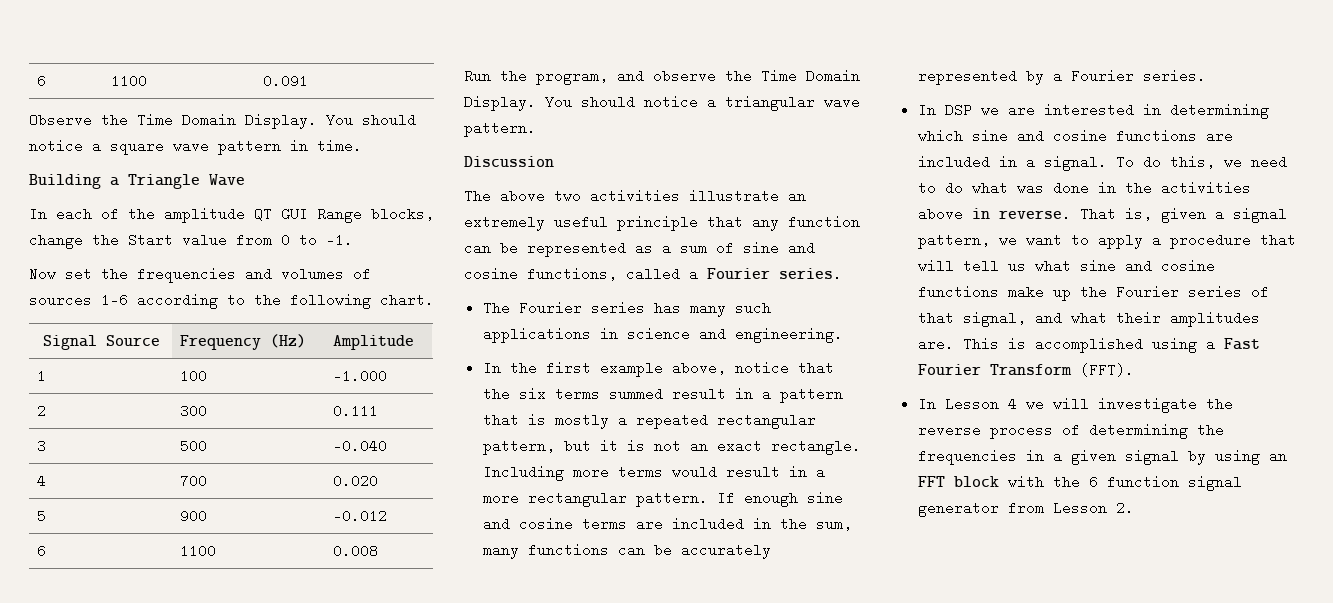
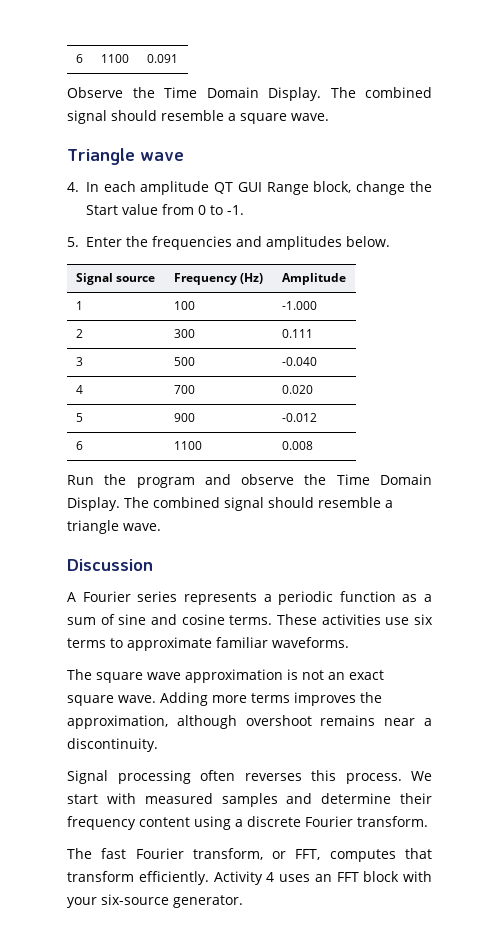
[326,113,416,127] [29,139,362,155] [29,174,245,189] [29,207,155,221] You should notice a square wave pattern in time. // Building a Triangle Wave // In each of the -> [330,87,432,98] [67,110,329,124] [67,148,184,165] [67,181,136,192] The combined signal should resemble a square wave. // Triangle wave // 4. In each
[371,207,434,221] blocks, -> [313,181,352,193] block,
[29,267,92,281] Now set -> [67,237,122,247] 5. Enter
[281,267,371,281] [29,293,434,309] [42,335,160,350] volumes of sources 1-6 according to the following chart. // Signal Source -> [265,236,390,250] [75,273,155,285] amplitudes below. // Signal source
[536,69,608,85] program, -> [136,477,195,488] program
[545,95,860,111] [464,121,536,137] [464,156,554,167] [464,189,806,203] [464,215,860,231] [464,241,626,257] You should notice a triangular wave pattern. // Discussion // The above two activities illustrate an extremely useful principle that any function can be represented -> [124,497,393,511] [67,520,161,534] [67,559,153,571] [67,591,396,605] The combined signal should resemble a triangle wave. // Discussion // A Fourier series represents a periodic function
[527,267,842,281] [482,301,771,317] [482,327,843,343] [482,361,834,377] [482,387,843,403] [482,413,816,429] [482,439,861,455] [482,465,825,481] [482,491,843,507] [482,517,852,531] [482,543,771,559] [917,69,1206,85] [917,103,1269,119] [917,129,1233,143] [917,155,1287,171] [917,181,1251,195] [917,207,1287,223] [917,233,1296,249] [917,259,1215,273] [917,285,1269,301] [917,311,1260,327] [917,337,1260,353] [917,363,1134,377] [917,397,1233,413] [917,423,1224,439] [917,449,1287,465] [917,475,1242,491] [917,501,1134,517] functions, called a Fourier series. // The Fourier series has many such applications in science and engineering. // In the first example above, notice that the six terms summed result in a pattern that is mostly a repeated rectangular pattern, but it is not an exact rectangle. Including more terms would result in a more rectangular pattern. If enough sine and cosine terms are included in the sum, many functions can be accurately represented by a Fourier series. // In DSP we are interested in determining which sine and cosine functions are included in a signal. To do this, we need to do what was done in the activities above in reverse. That is, given a signal pattern, we want to apply a procedure that will tell us what sine and cosine functions make up the Fourier series of that signal, and what their amplitudes are. This is accomplished using a Fast Fourier Transform (FFT). // In Lesson 4 we will investigate the reverse process of determining the frequencies in a given signal by using an FFT block with the 6 function signal generator from Lesson 2. -> [229,614,433,625] [67,637,349,651] [67,669,384,683] [67,692,382,706] [67,715,433,729] [67,738,158,752] [67,770,432,784] [67,793,432,807] [67,816,428,830] [67,848,432,862] [67,871,432,885] [67,894,243,908] terms. These activities use six terms to approximate familiar waveforms. // The square wave approximation is not an exact square wave. Adding more terms improves the approximation, although overshoot remains near a discontinuity. // Signal processing often reverses this process. We start with measured samples and determine their frequency content using a discrete Fourier transform. // The fast Fourier transform, or FFT, computes that transform efficiently. Activity 4 uses an FFT block with your six-source generator.

